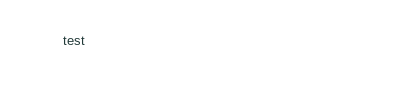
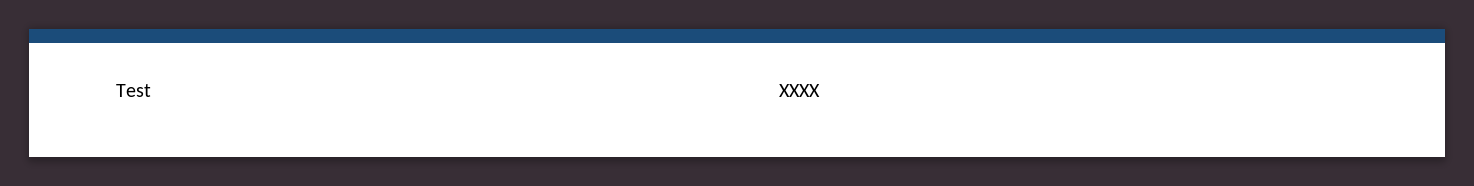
[63,36,85,45] test -> [116,84,151,97] [779,84,820,97] Test // XXXX

